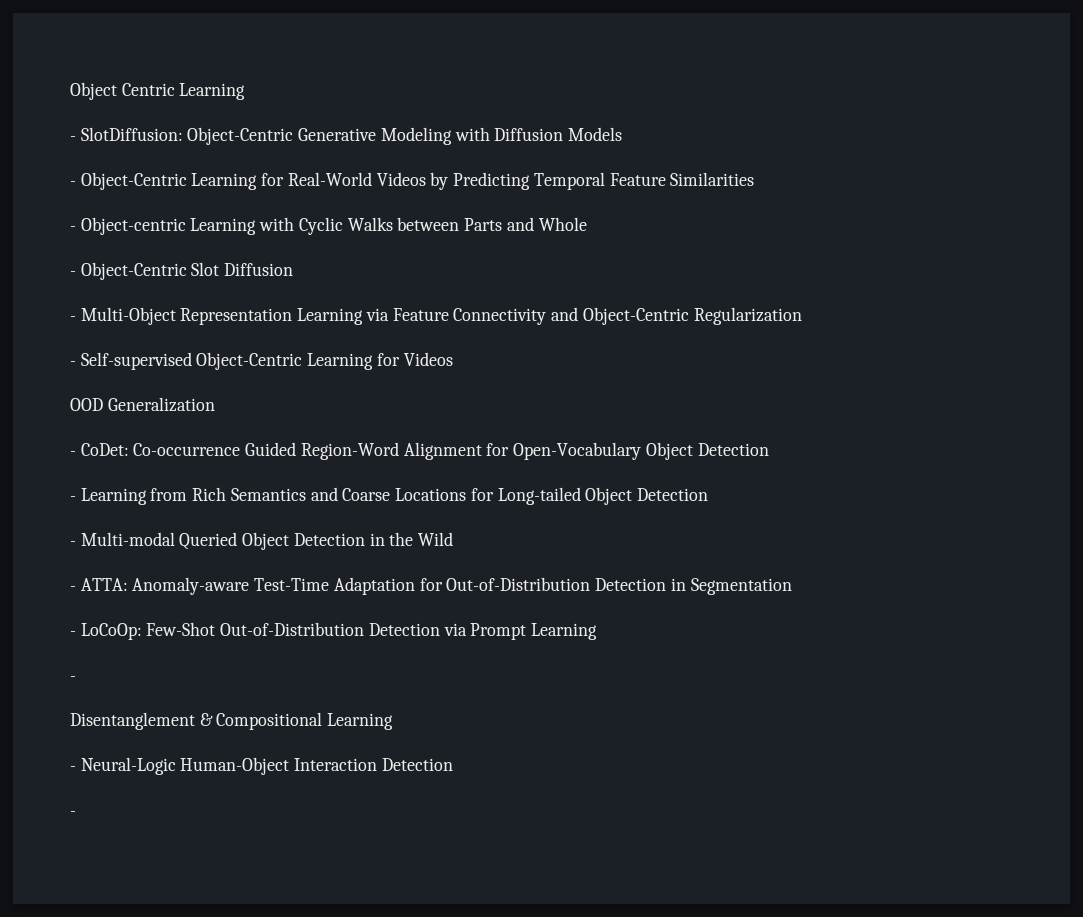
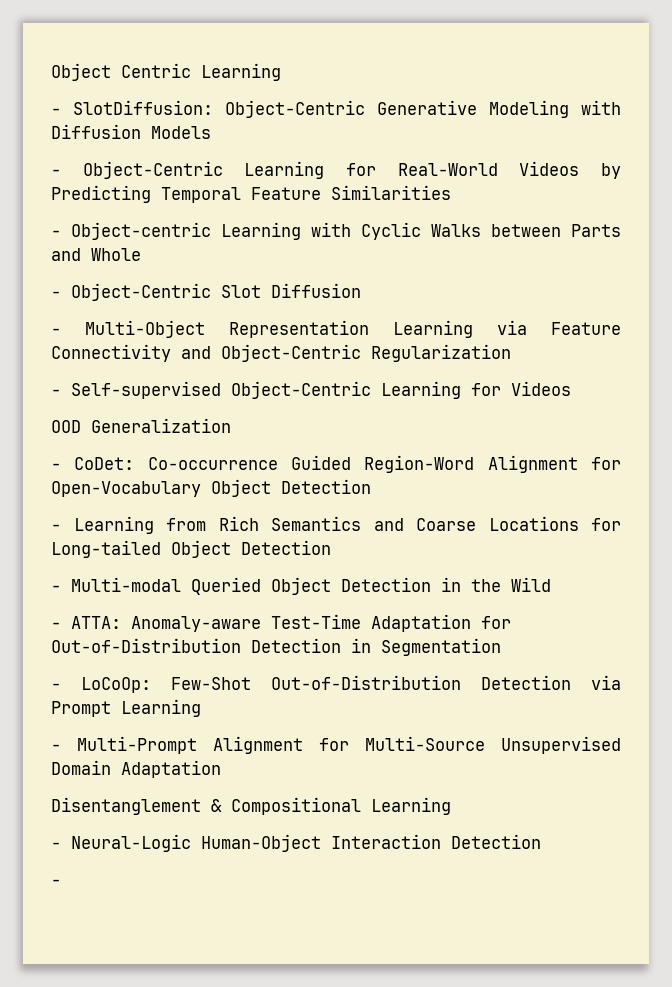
(76, 678) none -> [77,736,621,754] [51,760,221,778] Multi-Prompt Alignment for Multi-Source Unsupervised Domain Adaptation

